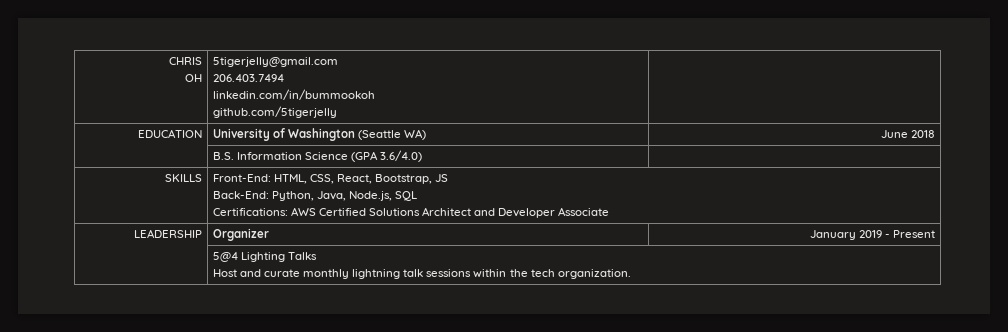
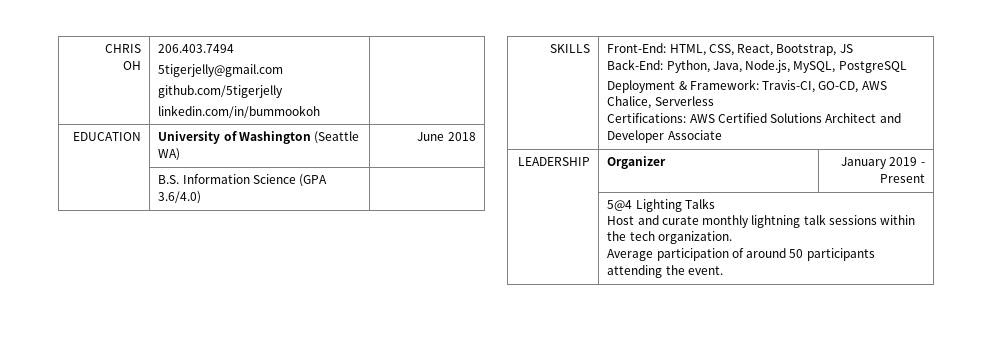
(203, 78) none -> [158,44,235,53] 206.403.7494 //
[212,74,284,82] 206.403.7494 -> [158,85,284,98] github.com/5tigerjelly
[212,106,337,118] // github.com/5tigerjelly -> (321, 111) none
[395,191,418,201] SQL -> [793,61,907,73] [607,79,887,93] [607,96,714,109] MySQL, PostgreSQL // Deployment & Framework: Travis-CI, GO-CD, AWS Chalice, Serverless
(631, 274) none -> [607,248,875,261] [607,265,723,278] // Average participation of around 50 participants attending the event.

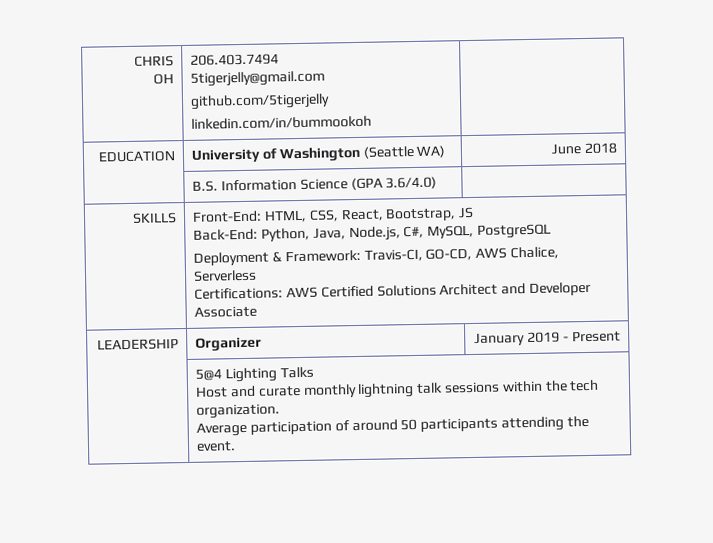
(791, 66) none -> [403,225,425,239] C#,

